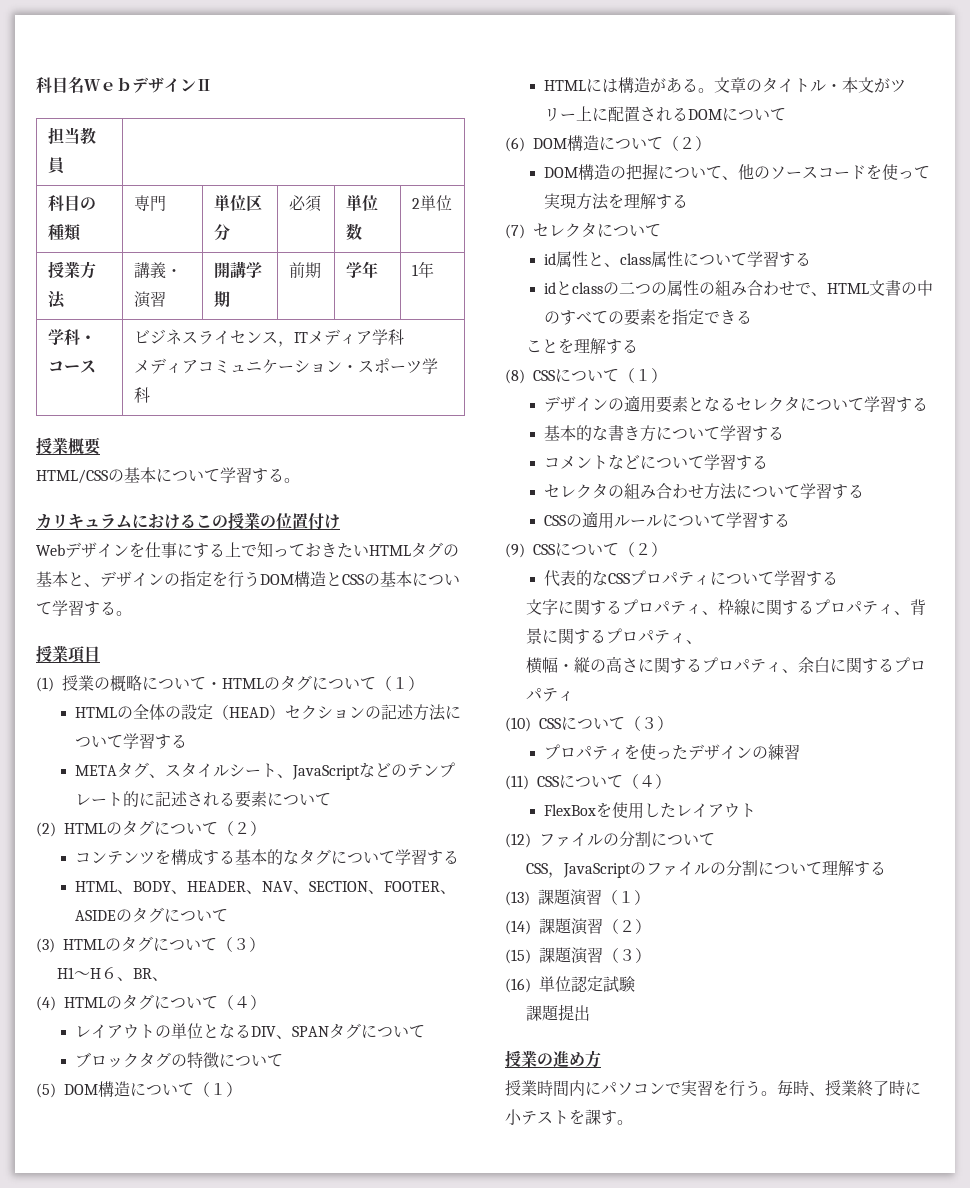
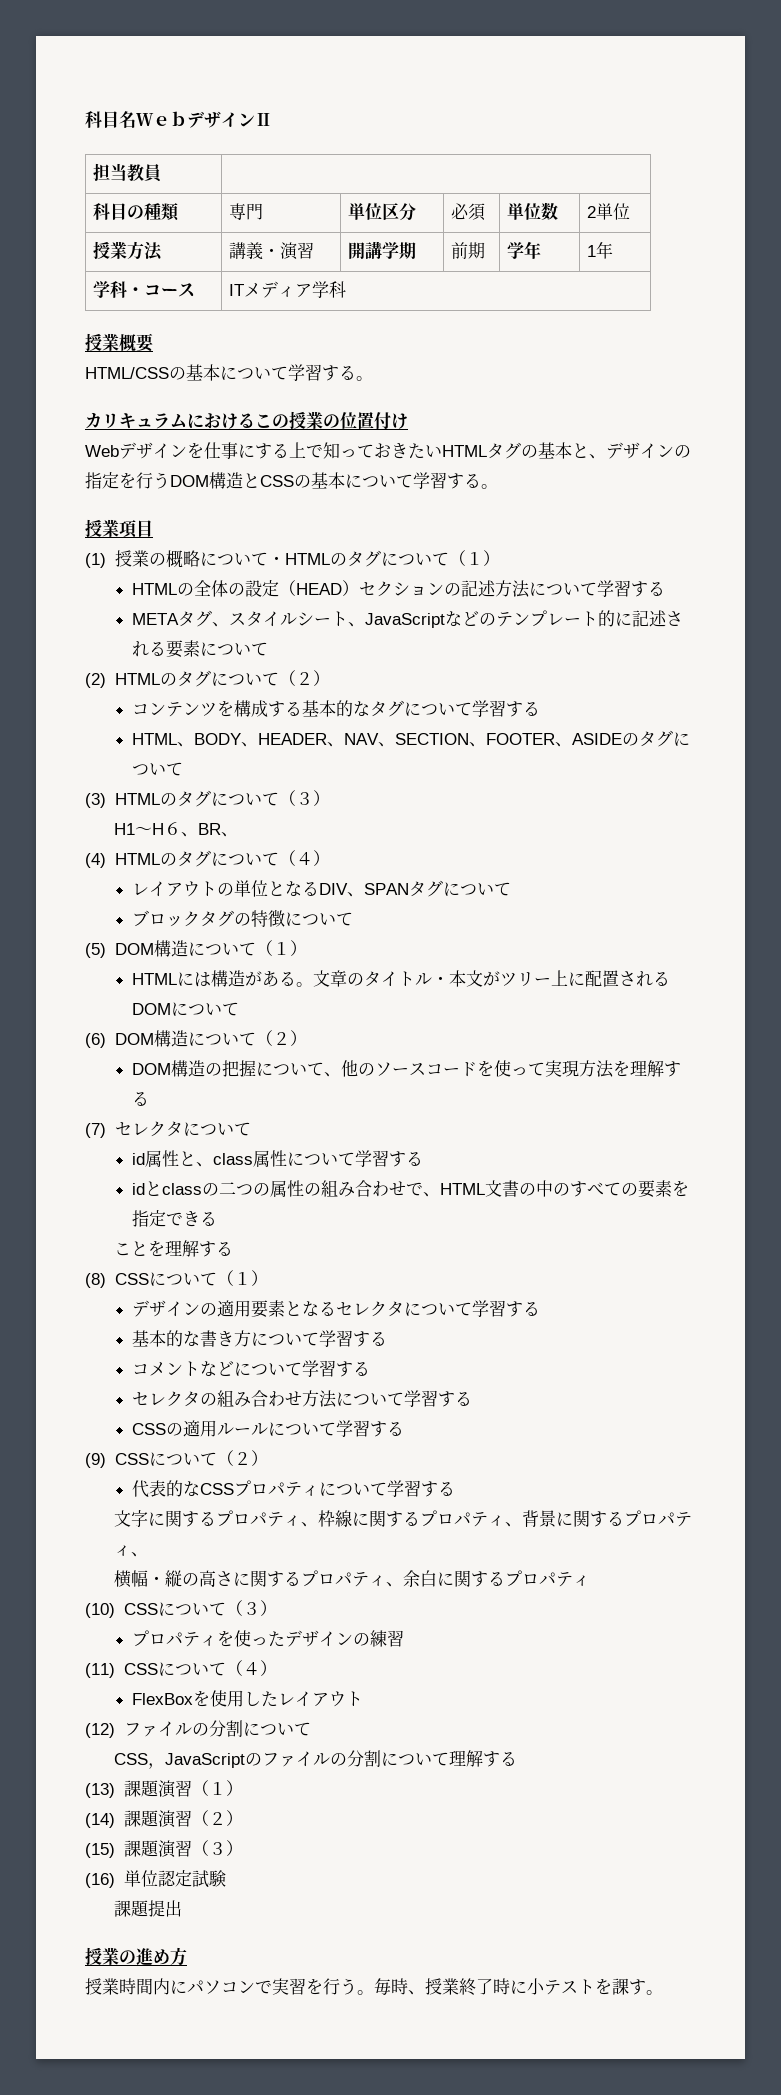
[134,329,295,347] ビジネスライセンス， -> (195, 290) none
[134,358,439,374] [134,387,151,403] // メディアコミュニケーション・スポーツ学科 -> (346, 289) none

